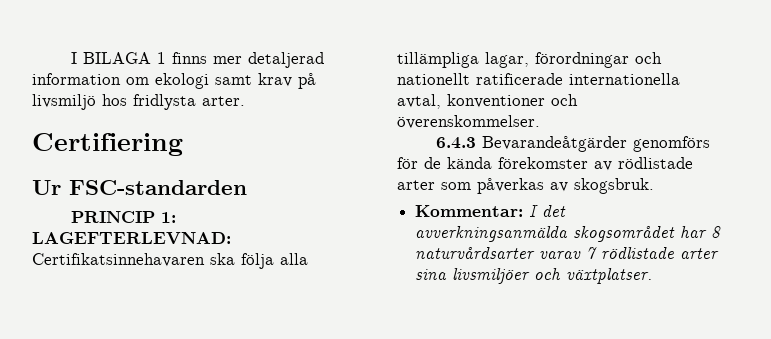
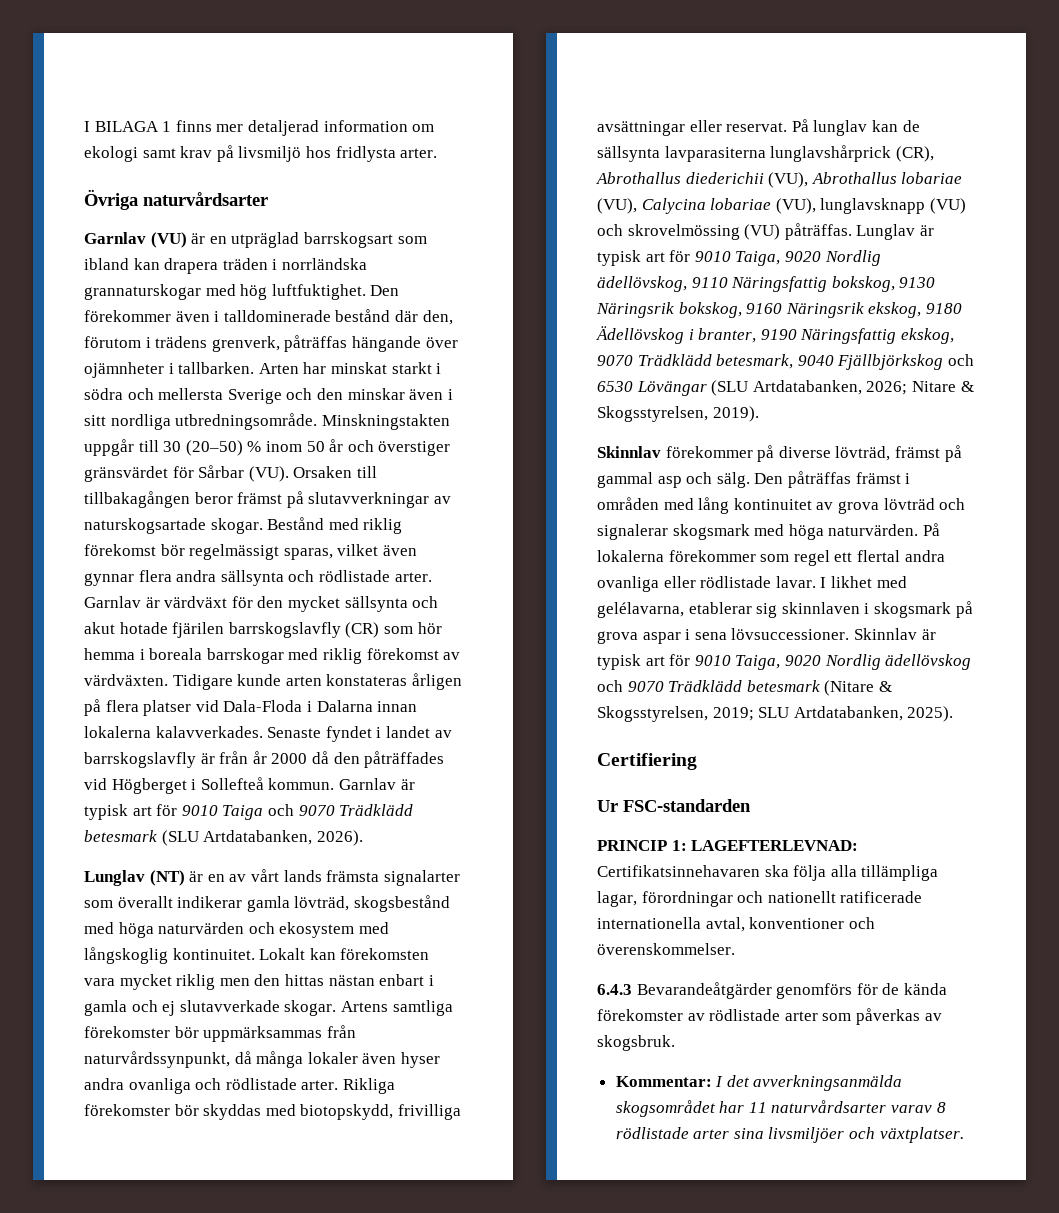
(245, 101) none -> [84,189,268,210] [84,232,427,248] [84,258,367,274] [84,284,400,300] [84,309,453,325] [84,335,458,352] [84,362,442,378] [84,388,453,404] [84,413,450,430] [84,439,451,456] [84,465,377,482] [84,491,451,508] [84,517,403,534] [84,544,417,560] [84,570,432,586] [84,596,439,612] [84,622,442,638] [84,648,461,664] [84,673,462,690] [84,699,418,716] [84,726,452,742] [84,751,445,768] [84,777,415,794] [84,804,414,820] [84,830,363,846] [84,869,460,886] [84,895,450,912] [84,922,389,938] [84,947,430,964] [84,974,434,990] [84,1000,453,1016] [84,1025,356,1042] [84,1051,440,1068] [84,1078,395,1094] [84,1104,461,1120] [597,119,920,136] [597,145,934,162] [596,172,963,188] [597,198,966,214] [597,223,934,240] [597,250,881,266] [597,276,936,292] [596,302,962,318] [596,326,954,344] [597,354,974,370] [597,380,974,396] [597,406,759,422] [597,445,962,462] [597,471,911,488] [597,497,966,514] [597,523,940,540] [597,550,945,566] [597,576,907,592] [597,601,973,618] [597,628,936,644] [597,654,972,670] [597,680,892,696] [597,706,954,722] // Övriga naturvårdsarter // Garnlav (VU) är en utpräglad barrskogsart som ibland kan drapera träden i norrländska grannaturskogar med hög luftfuktighet. Den förekommer även i talldominerade bestånd där den, förutom i trädens grenverk, påträffas hängande över ojämnheter i tallbarken. Arten har minskat starkt i södra och mellersta Sverige och den minskar även i sitt nordliga utbredningsområde. Minskningstakten uppgår till 30 (20–50) % inom 50 år och överstiger gränsvärdet för Sårbar (VU). Orsaken till tillbakagången beror främst på slutavverkningar av naturskogsartade skogar. Bestånd med riklig förekomst bör regelmässigt sparas, vilket även gynnar flera andra sällsynta och rödlistade arter. Garnlav är värdväxt för den mycket sällsynta och akut hotade fjärilen barrskogslavfly (CR) som hör hemma i boreala barrskogar med riklig förekomst av värdväxten. Tidigare kunde arten konstateras årligen på flera platser vid Dala-Floda i Dalarna innan lokalerna kalavverkades. Senaste fyndet i landet av barrskogslavfly är från år 2000 då den påträffades vid Högberget i Sollefteå kommun. Garnlav är typisk art för 9010 Taiga och 9070 Trädklädd betesmark (SLU Artdatabanken, 2026). // Lunglav (NT) är en av vårt lands främsta signalarter som överallt indikerar gamla lövträd, skogsbestånd med höga naturvärden och ekosystem med långskoglig kontinuitet. Lokalt kan förekomsten vara mycket riklig men den hittas nästan enbart i gamla och ej slutavverkade skogar. Artens samtliga förekomster bör uppmärksammas från naturvårdssynpunkt, då många lokaler även hyser andra ovanliga och rödlistade arter. Rikliga förekomster bör skyddas med biotopskydd, frivilliga avsättningar eller reservat. På lunglav kan de sällsynta lavparasiterna lunglavshårprick (CR), Abrothallus diederichii (VU), Abrothallus lobariae (VU), Calycina lobariae (VU), lunglavsknapp (VU) och skrovelmössing (VU) påträffas. Lunglav är typisk art för 9010 Taiga, 9020 Nordlig ädellövskog, 9110 Näringsfattig bokskog, 9130 Näringsrik bokskog, 9160 Näringsrik ekskog, 9180 Ädellövskog i branter, 9190 Näringsfattig ekskog, 9070 Trädklädd betesmark, 9040 Fjällbjörkskog och 6530 Lövängar (SLU Artdatabanken, 2026; Nitare & Skogsstyrelsen, 2019). // Skinnlav förekommer på diverse lövträd, främst på gammal asp och sälg. Den påträffas främst i områden med lång kontinuitet av grova lövträd och signalerar skogsmark med höga naturvärden. På lokalerna förekommer som regel ett flertal andra ovanliga eller rödlistade lavar. I likhet med gelélavarna, etablerar sig skinnlaven i skogsmark på grova aspar i sena lövsuccessioner. Skinnlav är typisk art för 9010 Taiga, 9020 Nordlig ädellövskog och 9070 Trädklädd betesmark (Nitare & Skogsstyrelsen, 2019; SLU Artdatabanken, 2025).
[711,226,722,238] 8 -> [748,1102,767,1113] 11
[586,247,598,259] 7 -> [936,1102,946,1113] 8

